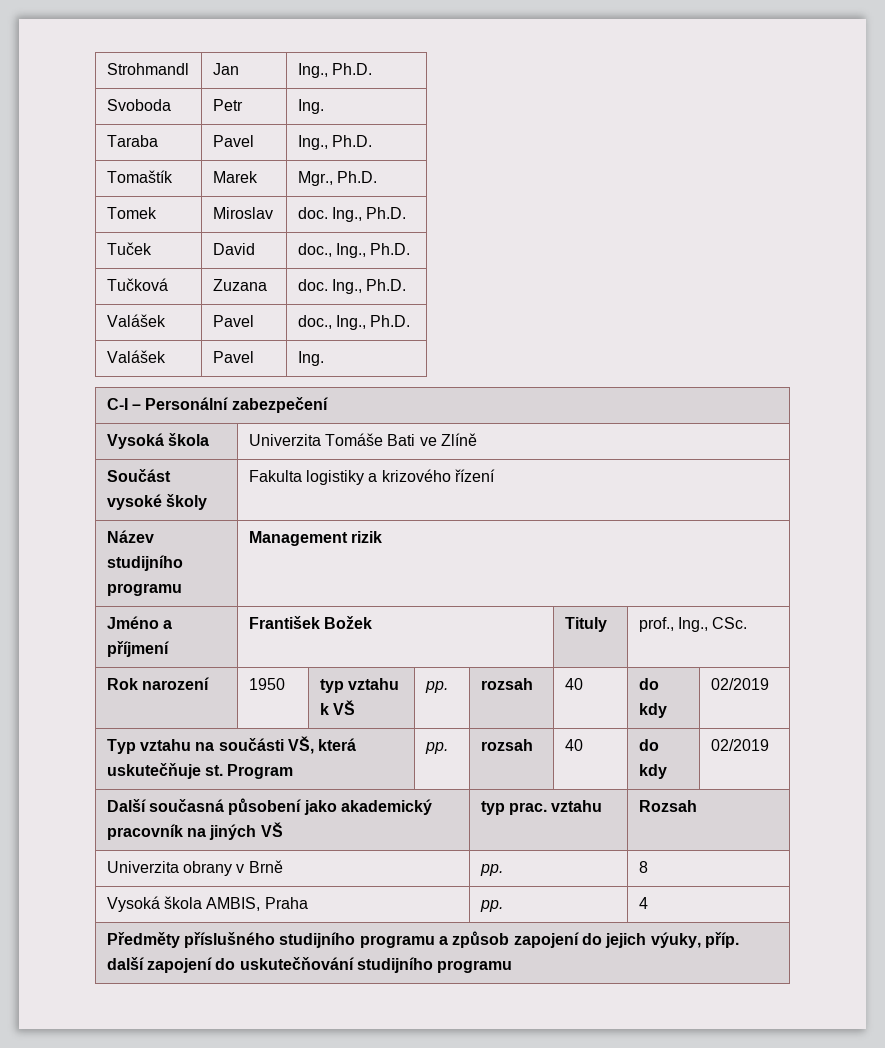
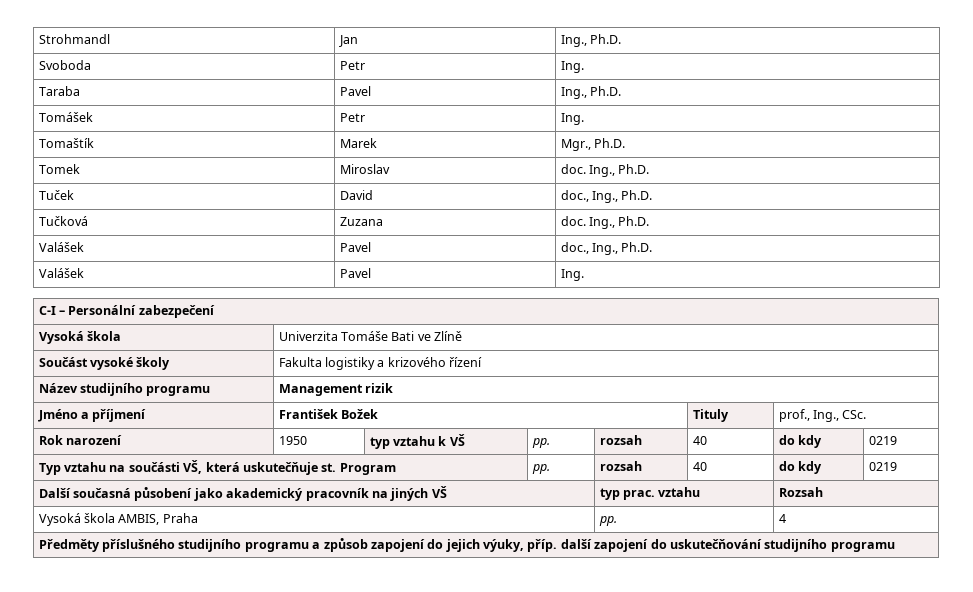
(373, 141) none -> [38,112,93,122] [339,113,365,122] [560,113,584,125] // Tomášek | Petr | Ing.
[710,678,769,690] 02/2019 -> [868,436,897,445] 0219
[710,739,769,751] 02/2019 -> [868,462,897,471] 0219
[106,860,283,876] [479,864,503,876] [638,861,648,873] // Univerzita obrany v Brně | pp. | 8 -> (823, 492) none

